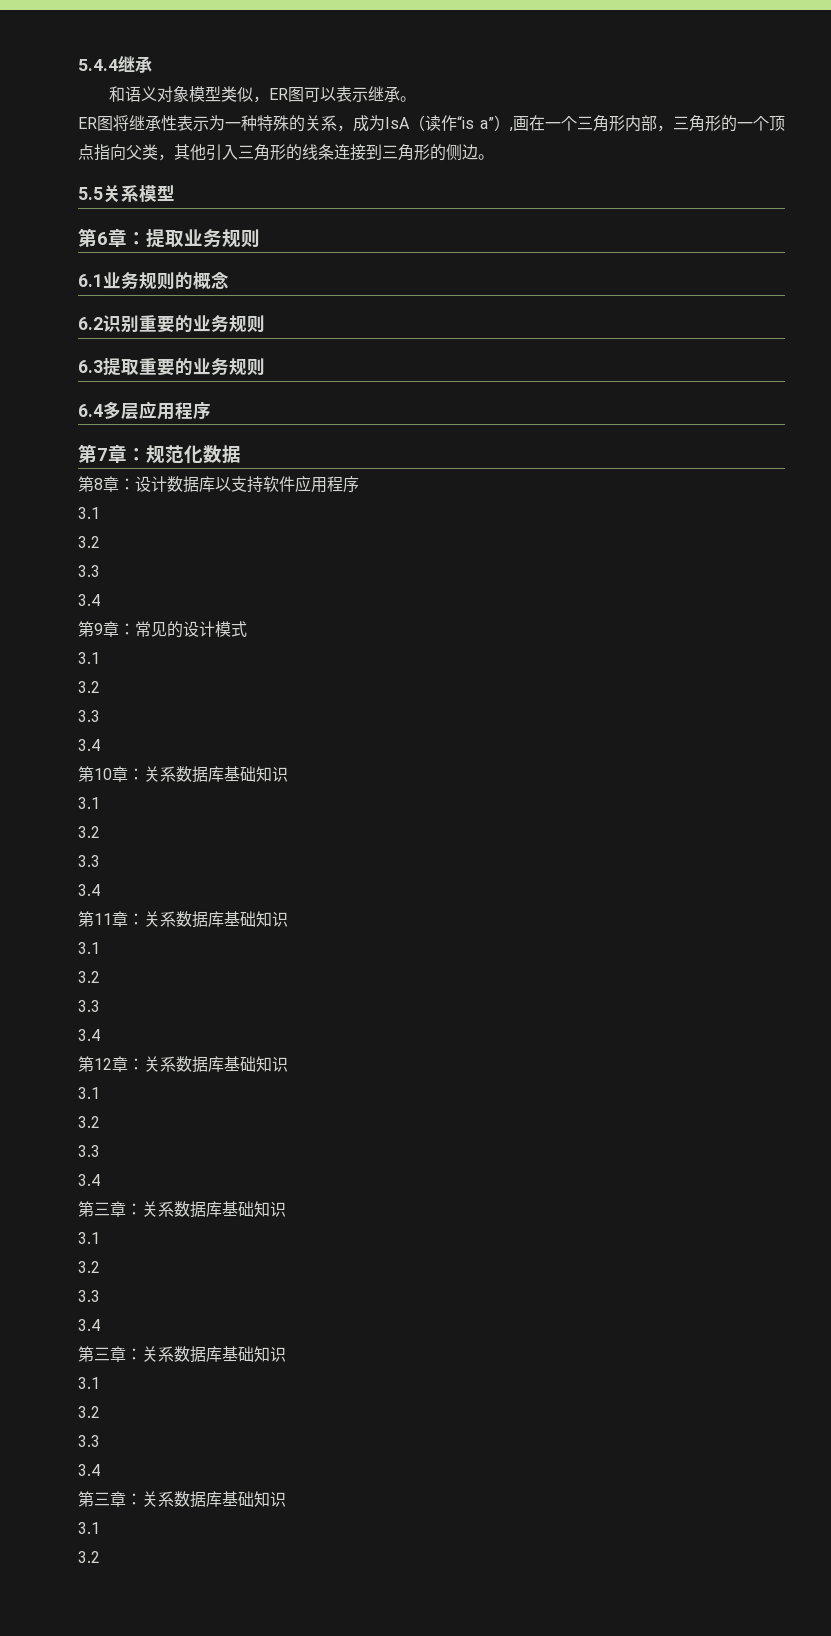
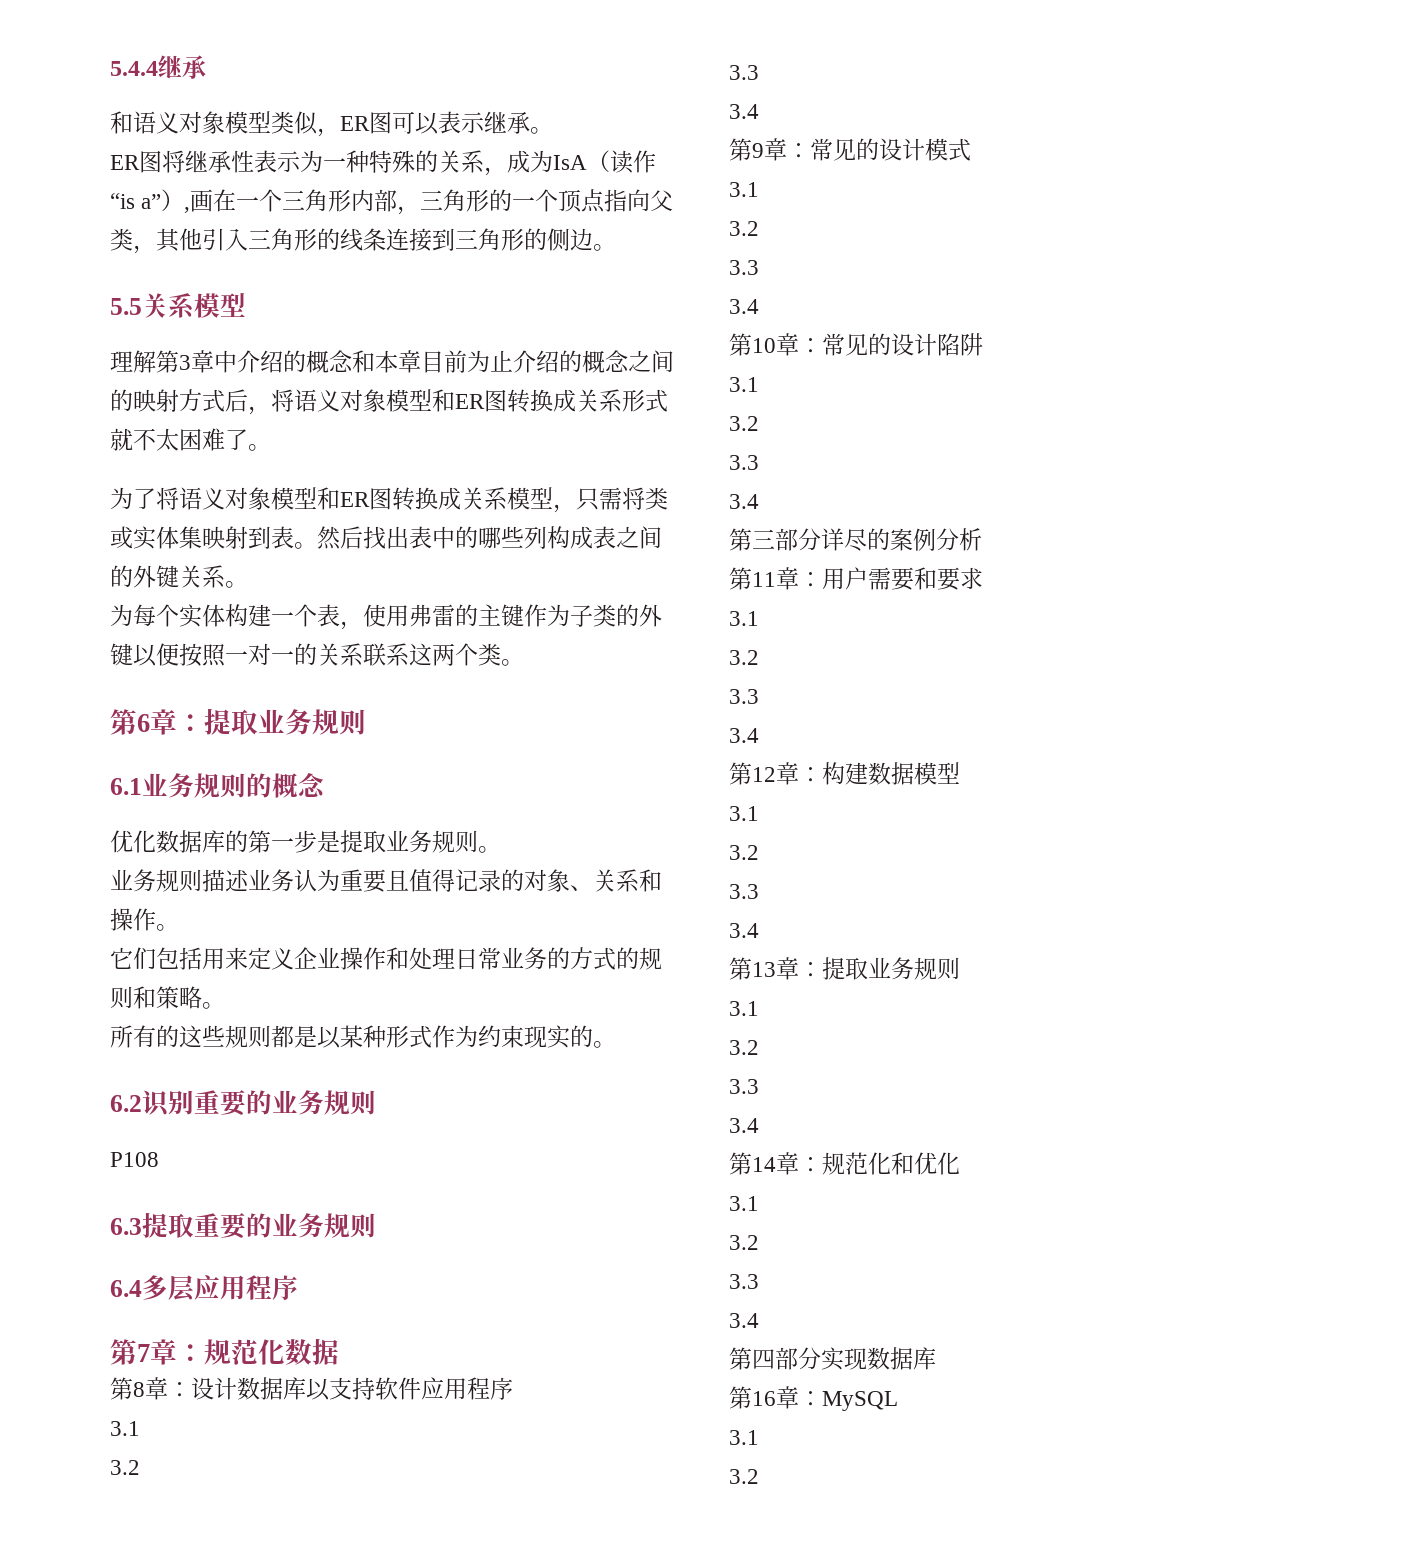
(175, 193) none -> [110,350,674,373] [110,389,668,415] [110,428,271,451] [110,487,668,513] [110,526,662,550] [110,565,248,588] [110,604,662,630] [110,643,524,667] // 理解第3章中介绍的概念和本章目前为止介绍的概念之间的映射方式后，将语义对象模型和ER图转换成关系形式就不太困难了。 // 为了将语义对象模型和ER图转换成关系模型，只需将类或实体集映射到表。然后找出表中的哪些列构成表之间的外键关系。 // 为每个实体构建一个表，使用弗雷的主键作为子类的外键以便按照一对一的关系联系这两个类。
(229, 280) none -> [110,830,501,853] [110,869,662,893] [110,908,179,931] [110,947,662,970] [110,986,225,1009] [110,1025,616,1049] // 优化数据库的第一步是提取业务规则。 // 业务规则描述业务认为重要且值得记录的对象、关系和操作。 // 它们包括用来定义企业操作和处理日常业务的方式的规则和策略。 // 所有的这些规则都是以某种形式作为约束现实的。
(265, 324) none -> [110,1152,159,1167] // P108
[144,766,288,783] [78,797,100,809] [78,826,100,838] [78,855,100,867] [78,884,100,896] [78,911,288,928] 关系数据库基础知识 // 3.1 // 3.2 // 3.3 // 3.4 // 第11章：关系数据库基础知识 -> [822,333,983,356] [729,377,759,392] [729,416,759,431] [729,455,759,470] [729,494,759,509] [729,528,982,552] [729,567,983,591] 常见的设计陷阱 // 3.1 // 3.2 // 3.3 // 3.4 // 第三部分详尽的案例分析 // 第11章：用户需要和要求
[144,1056,288,1073] [78,1087,100,1099] [78,1116,100,1128] [78,1145,100,1157] [78,1174,100,1186] [78,1201,286,1218] [78,1232,100,1244] [78,1261,100,1273] [78,1290,100,1302] [78,1319,100,1331] [78,1346,286,1363] [78,1377,100,1389] [78,1406,100,1418] [78,1435,100,1447] [78,1464,100,1476] [78,1491,286,1508] 关系数据库基础知识 // 3.1 // 3.2 // 3.3 // 3.4 // 第三章：关系数据库基础知识 // 3.1 // 3.2 // 3.3 // 3.4 // 第三章：关系数据库基础知识 // 3.1 // 3.2 // 3.3 // 3.4 // 第三章：关系数据库基础知识 -> [822,762,960,785] [729,806,759,821] [729,845,759,860] [729,884,759,899] [729,923,759,938] [729,957,960,980] [729,1001,759,1016] [729,1040,759,1055] [729,1079,759,1094] [729,1118,759,1133] [729,1152,960,1175] [729,1196,759,1211] [729,1235,759,1250] [729,1274,759,1289] [729,1313,759,1328] [729,1347,936,1371] [729,1386,898,1411] 构建数据模型 // 3.1 // 3.2 // 3.3 // 3.4 // 第13章：提取业务规则 // 3.1 // 3.2 // 3.3 // 3.4 // 第14章：规范化和优化 // 3.1 // 3.2 // 3.3 // 3.4 // 第四部分实现数据库 // 第16章：MySQL

